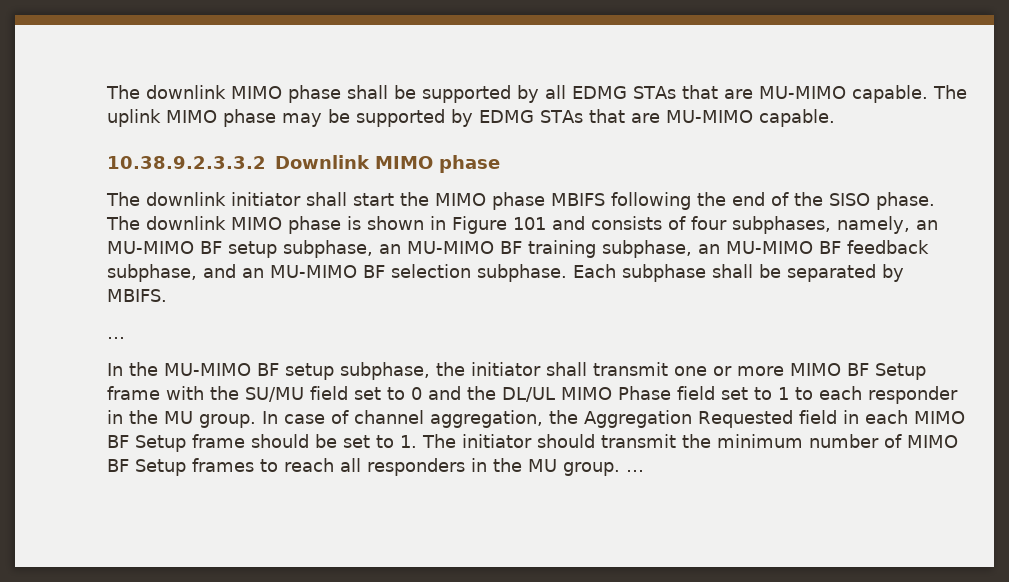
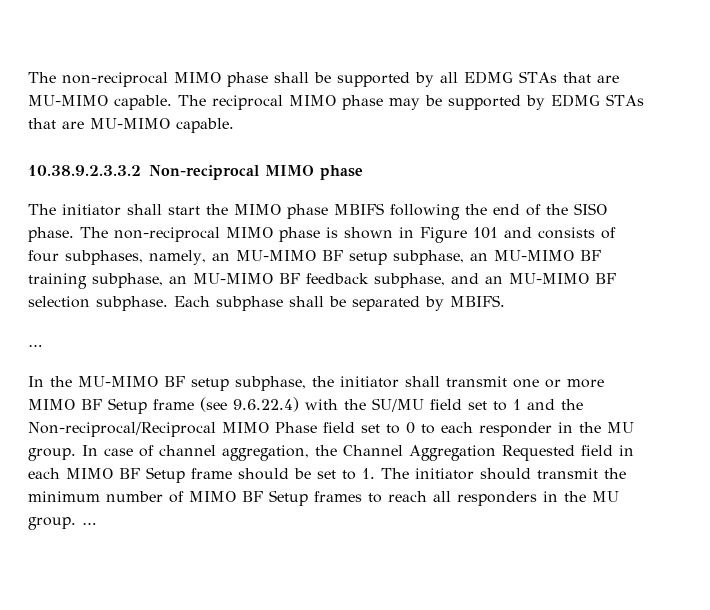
[106,85,226,99] The downlink -> [28,72,168,87] The non-reciprocal
[107,109,161,127] uplink -> [212,95,283,110] reciprocal
[275,155,370,169] Downlink -> [149,165,259,180] Non-reciprocal
[146,192,226,206] downlink -> (56, 209) none
[146,216,226,230] downlink -> [114,227,220,242] non-reciprocal
(160, 393) none -> [200,397,299,412] (see 9.6.22.4)
[411,387,422,400] 0 -> [513,399,521,410] 1
[502,387,555,402] DL/UL -> [28,422,216,437] Non-reciprocal/Reciprocal
[778,387,789,400] 1 -> [406,422,415,434] 0
(578, 417) none -> [343,445,403,456] Channel

